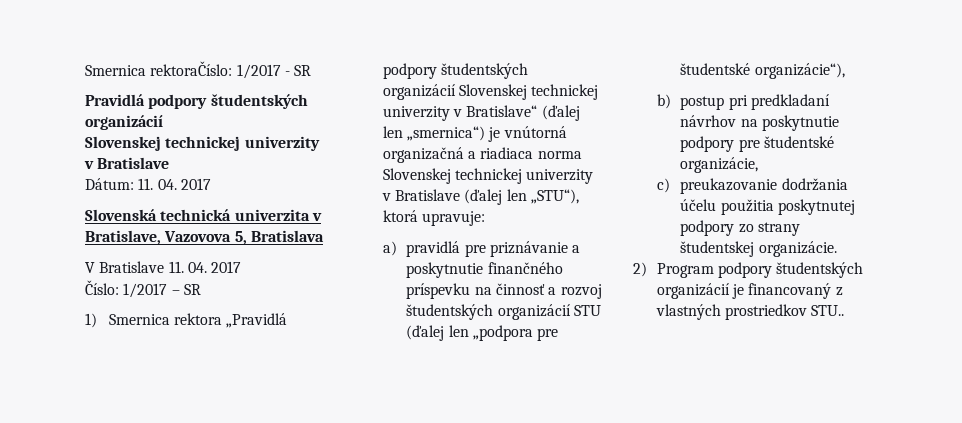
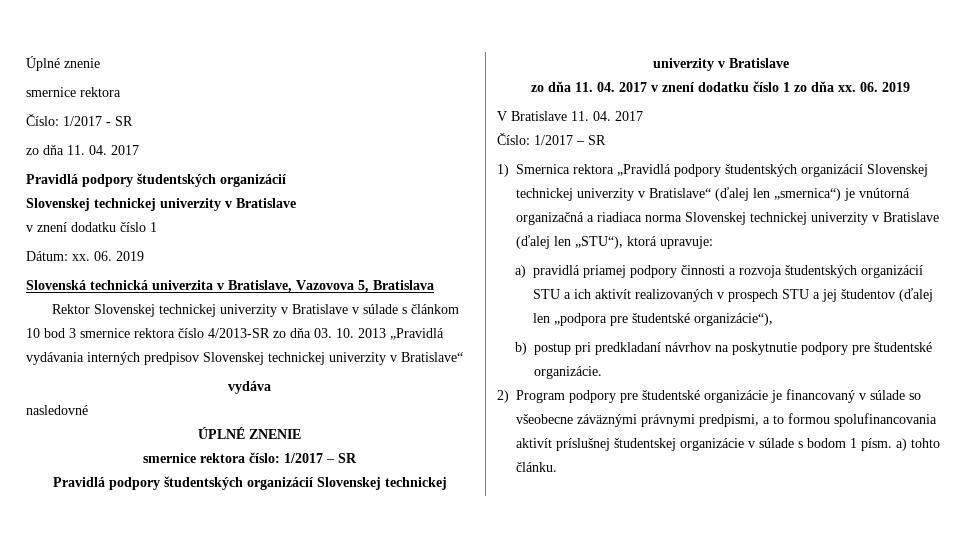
[85,61,312,79] Smernica rektoraČíslo: 1/2017 - SR -> [26,56,100,71] [26,87,121,97] [26,114,133,126] [26,145,139,155] Úplné znenie // smernice rektora // Číslo: 1/2017 - SR // zo dňa 11. 04. 2017
[85,178,211,190] Dátum: 11. 04. 2017 -> [26,222,157,232] [26,251,144,261] v znení dodatku číslo 1 // Dátum: xx. 06. 2019
(324, 236) none -> [51,304,459,317] [26,328,444,340] [26,352,463,365] [228,381,271,394] [26,405,88,415] [198,427,301,439] [143,452,357,463] [52,476,447,490] [652,58,789,71] [531,81,910,92] // Rektor Slovenskej technickej univerzity v Bratislave v súlade s článkom 10 bod 3 smernice rektora číslo 4/2013-SR zo dňa 03. 10. 2013 „Pravidlá vydávania interných predpisov Slovenskej technickej univerzity v Bratislave“ // vydáva // nasledovné // ÚPLNÉ ZNENIE // smernice rektora číslo: 1/2017 – SR // Pravidlá podpory študentských organizácií Slovenskej technickej univerzity v Bratislave // zo dňa 11. 04. 2017 v znení dodatku číslo 1 zo dňa xx. 06. 2019
[464,241,581,257] [406,262,563,278] [406,283,602,299] [406,304,601,320] pre priznávanie a poskytnutie finančného príspevku na činnosť a rozvoj študentských organizácií STU -> [582,265,923,278] [532,289,895,302] priamej podpory činnosti a rozvoja študentských organizácií STU a ich aktivít realizovaných v prospech STU a jej študentov
[680,157,759,173] [656,178,848,194] [680,199,855,215] [680,220,800,236] [680,241,837,257] [633,262,864,278] [656,283,843,299] [655,304,845,320] organizácie, // c) preukazovanie dodržania účelu použitia poskytnutej podpory zo strany študentskej organizácie. // 2) Program podpory študentských organizácií je financovaný z vlastných prostriedkov STU.. -> [533,366,602,379] [497,389,921,403] [516,413,937,427] [516,438,940,451] [516,462,557,472] organizácie. // 2) Program podpory pre študentské organizácie je financovaný v súlade so všeobecne záväznými právnymi predpismi, a to formou spolufinancovania aktivít príslušnej študentskej organizácie v súlade s bodom 1 písm. a) tohto článku.

